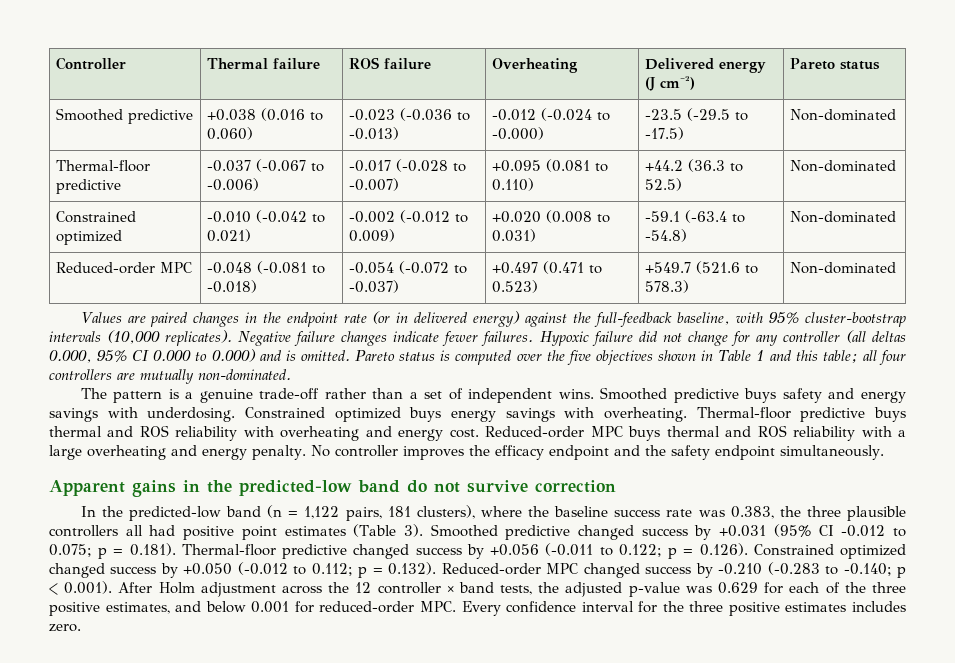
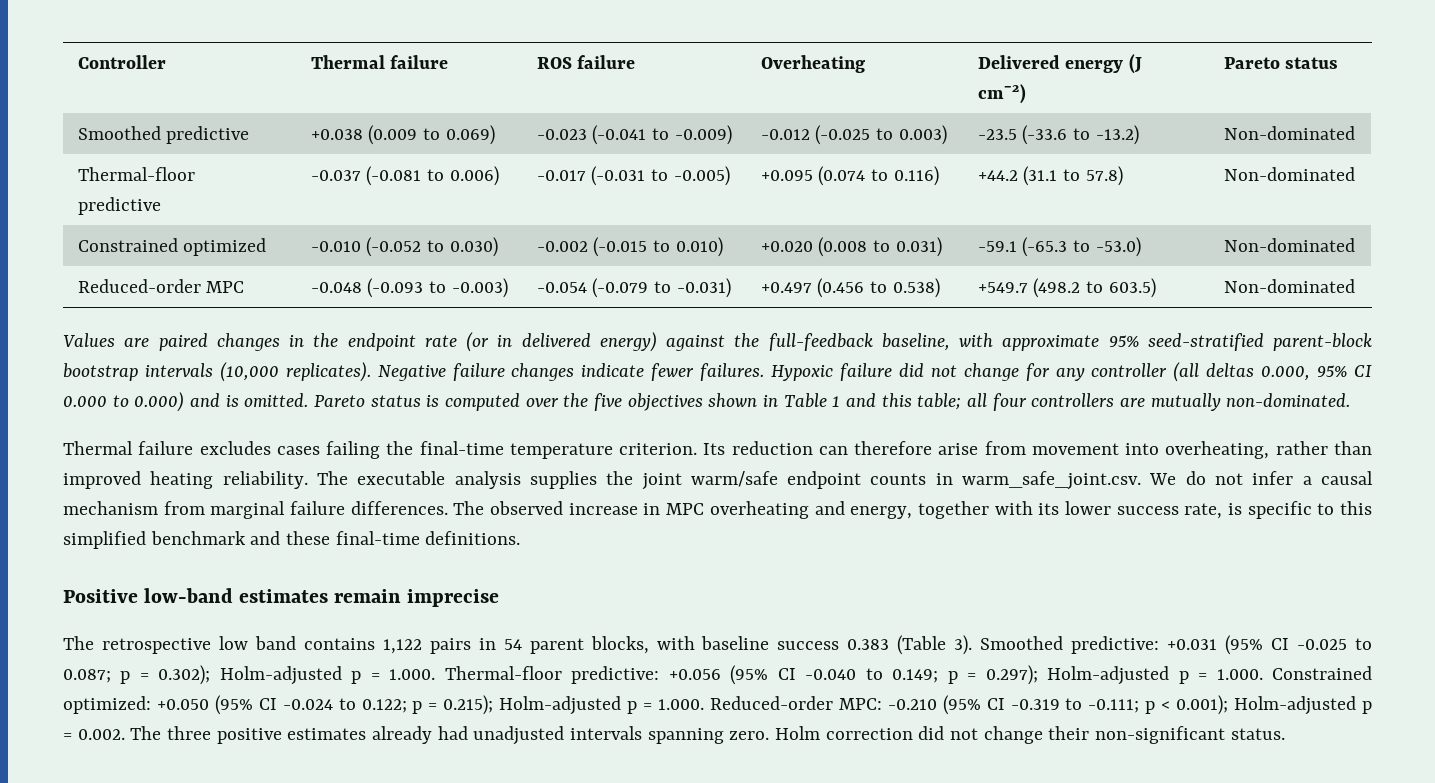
[261,108,324,121] [207,127,254,140] [349,108,471,121] [349,127,400,140] [492,108,611,121] [492,127,545,140] [645,108,749,121] [645,127,685,140] [790,109,897,121] [56,160,151,172] [56,179,122,194] [207,159,325,172] [207,178,260,191] [349,159,467,172] [349,178,400,191] [492,159,609,172] [492,178,535,191] [645,159,744,172] [645,178,683,191] [790,160,897,172] [56,211,137,223] [56,230,123,245] [207,210,326,223] [207,229,252,242] [349,210,469,223] [349,229,396,242] (0.016 to 0.060) | -0.023 (-0.036 to -0.013) | -0.012 (-0.024 to -0.000) | -23.5 (-29.5 to -17.5) | Non-dominated // Thermal-floor predictive | -0.037 (-0.067 to -0.006) | -0.017 (-0.028 to -0.007) | +0.095 (0.081 to 0.110) | +44.2 (36.3 to 52.5) | Non-dominated // Constrained optimized | -0.010 (-0.042 to 0.021) | -0.002 (-0.012 to 0.009) -> [368,125,495,145] [536,125,732,145] [760,125,947,145] [977,125,1139,145] [1223,126,1355,140] [77,167,195,181] [77,197,161,215] [310,166,499,186] [536,166,730,186] [760,166,939,186] [977,166,1123,186] [1223,167,1355,181] [77,238,267,256] [310,237,498,257] [536,237,723,257] (0.009 to 0.069) | -0.023 (-0.041 to -0.009) | -0.012 (-0.025 to 0.003) | -23.5 (-33.6 to -13.2) | Non-dominated // Thermal-floor predictive | -0.037 (-0.081 to 0.006) | -0.017 (-0.031 to -0.005) | +0.095 (0.074 to 0.116) | +44.2 (31.1 to 57.8) | Non-dominated // Constrained optimized | -0.010 (-0.052 to 0.030) | -0.002 (-0.015 to 0.010)
[685,210,746,223] [645,229,688,242] (-63.4 to -54.8) -> [1022,237,1141,257] (-65.3 to -53.0)
[257,261,326,274] [207,280,258,293] [349,261,468,274] [349,280,400,293] [492,261,603,274] [492,280,539,293] [645,261,759,274] [645,280,690,293] (-0.081 to -0.018) | -0.054 (-0.072 to -0.037) | +0.497 (0.471 to 0.523) | +549.7 (521.6 to 578.3) -> [367,278,508,298] [536,278,731,298] [760,278,940,298] [977,278,1156,298] (-0.093 to -0.003) | -0.054 (-0.079 to -0.031) | +0.497 (0.456 to 0.538) | +549.7 (498.2 to 603.5)
[769,312,906,327] 95% cluster-bootstrap -> [1002,333,1372,351] [63,363,138,381] approximate 95% seed-stratified parent-block bootstrap
[80,387,907,403] [49,407,906,422] [49,425,907,441] [49,445,884,460] [49,480,616,497] [80,505,906,521] [49,524,907,540] [49,543,907,559] [49,562,907,578] [49,581,906,597] [49,601,906,616] [49,624,81,632] The pattern is a genuine trade-off rather than a set of independent wins. Smoothed predictive buys safety and energy savings with underdosing. Constrained optimized buys energy savings with overheating. Thermal-floor predictive buys thermal and ROS reliability with overheating and energy cost. Reduced-order MPC buys thermal and ROS reliability with a large overheating and energy penalty. No controller improves the efficacy endpoint and the safety endpoint simultaneously. // Apparent gains in the predicted-low band do not survive correction // In the predicted-low band (n = 1,122 pairs, 181 clusters), where the baseline success rate was 0.383, the three plausible controllers all had positive point estimates (Table 3). Smoothed predictive changed success by +0.031 (95% CI -0.012 to 0.075; p = 0.181). Thermal-floor predictive changed success by +0.056 (-0.011 to 0.122; p = 0.126). Constrained optimized changed success by +0.050 (-0.012 to 0.112; p = 0.132). Reduced-order MPC changed success by -0.210 (-0.283 to -0.140; p < 0.001). After Holm adjustment across the 12 controller × band tests, the adjusted p-value was 0.629 for each of the three positive estimates, and below 0.001 for reduced-order MPC. Every confidence interval for the three positive estimates includes zero. -> [63,441,1373,459] [63,471,1373,490] [63,501,1372,519] [63,531,521,549] [63,588,500,607] [63,635,1372,655] [63,665,1373,685] [63,695,1372,715] [63,726,1285,745] Thermal failure excludes cases failing the final-time temperature criterion. Its reduction can therefore arise from movement into overheating, rather than improved heating reliability. The executable analysis supplies the joint warm/safe endpoint counts in warm_safe_joint.csv. We do not infer a causal mechanism from marginal failure differences. The observed increase in MPC overheating and energy, together with its lower success rate, is specific to this simplified benchmark and these final-time definitions. // Positive low-band estimates remain imprecise // The retrospective low band contains 1,122 pairs in 54 parent blocks, with baseline success 0.383 (Table 3). Smoothed predictive: +0.031 (95% CI -0.025 to 0.087; p = 0.302); Holm-adjusted p = 1.000. Thermal-floor predictive: +0.056 (95% CI -0.040 to 0.149; p = 0.297); Holm-adjusted p = 1.000. Constrained optimized: +0.050 (95% CI -0.024 to 0.122; p = 0.215); Holm-adjusted p = 1.000. Reduced-order MPC: -0.210 (95% CI -0.319 to -0.111; p < 0.001); Holm-adjusted p = 0.002. The three positive estimates already had unadjusted intervals spanning zero. Holm correction did not change their non-significant status.

